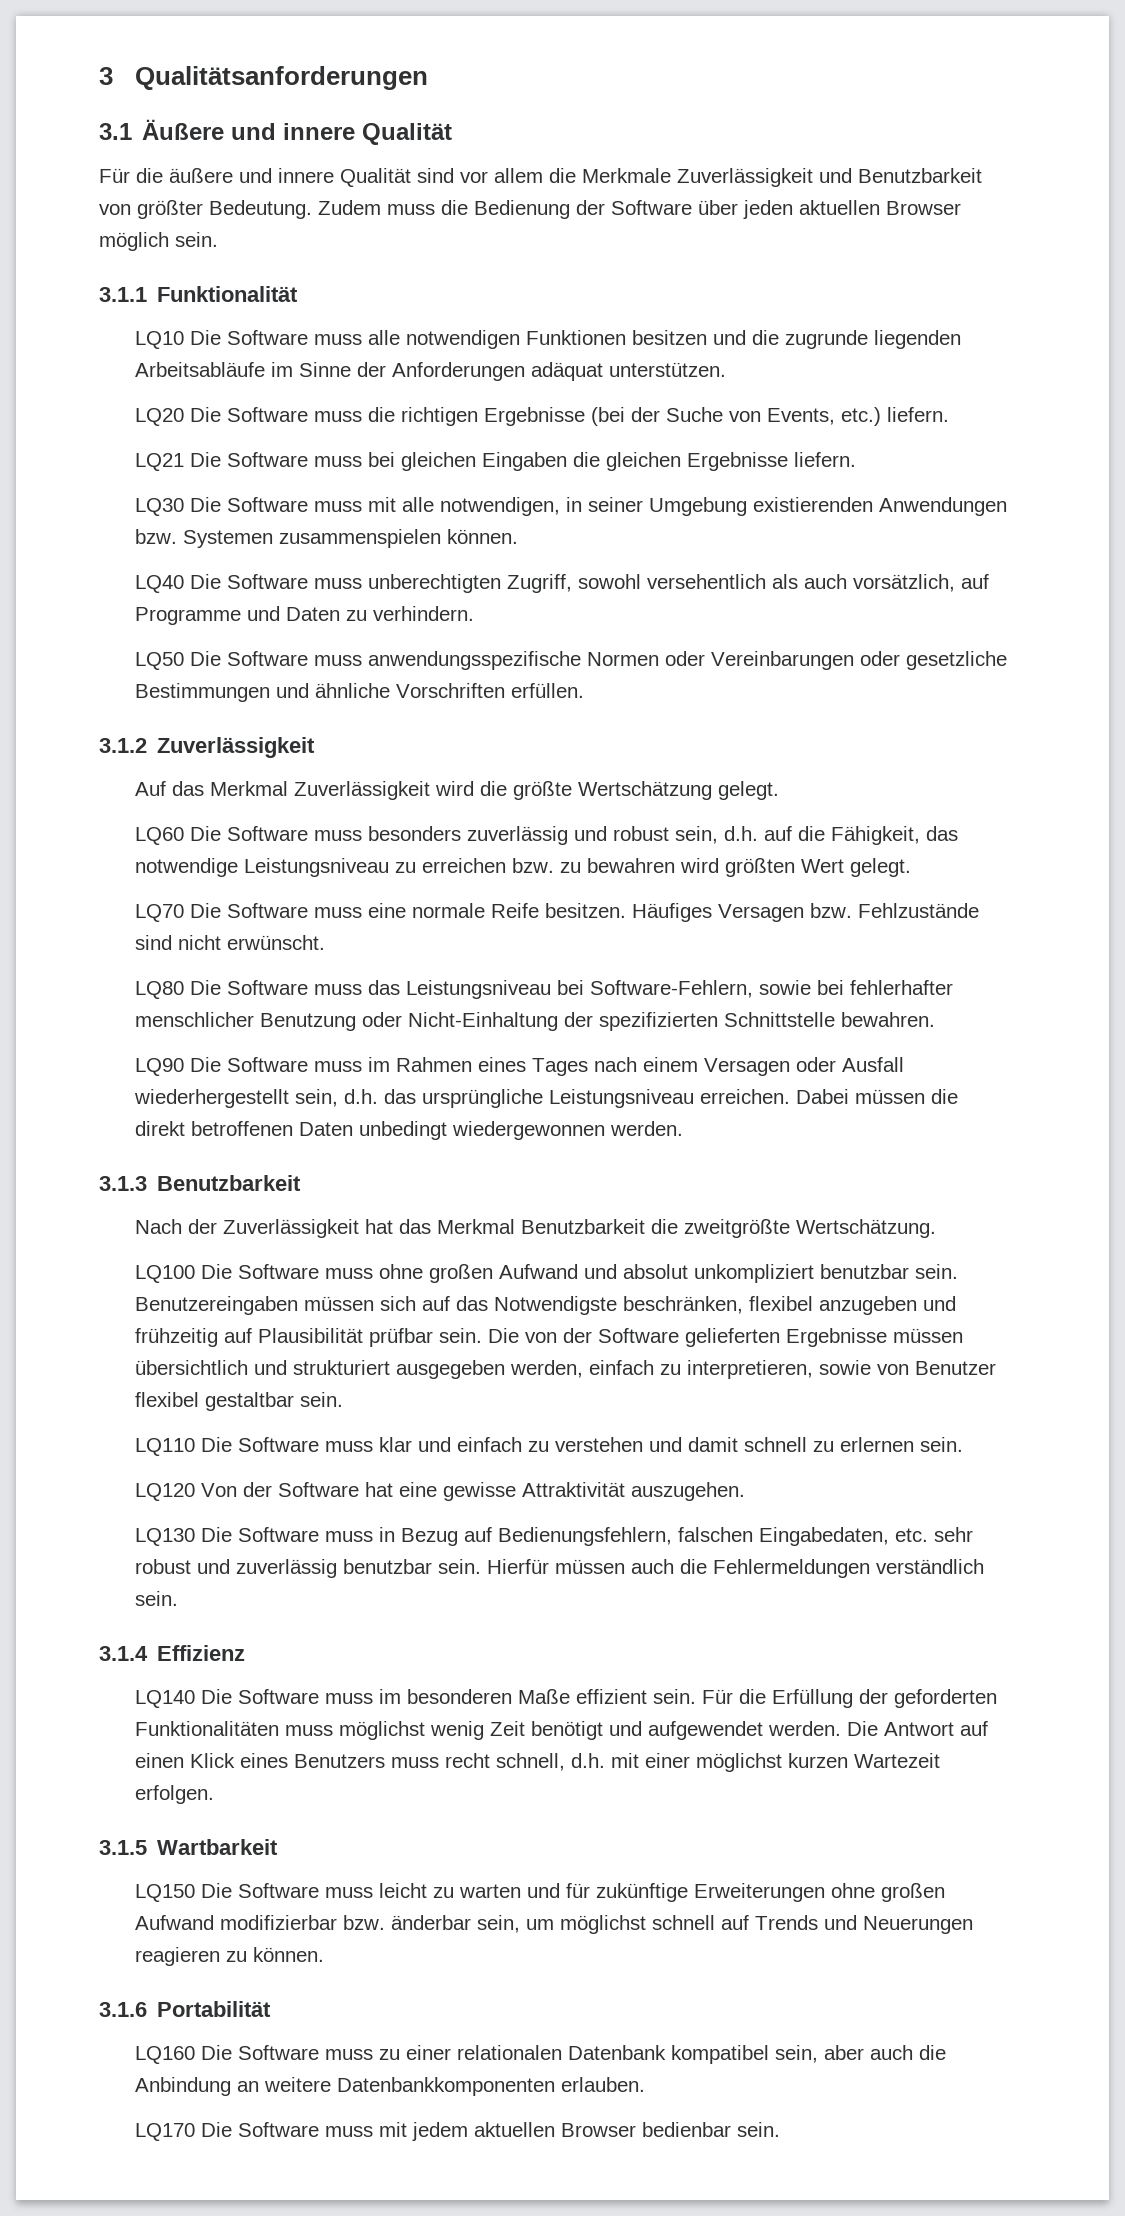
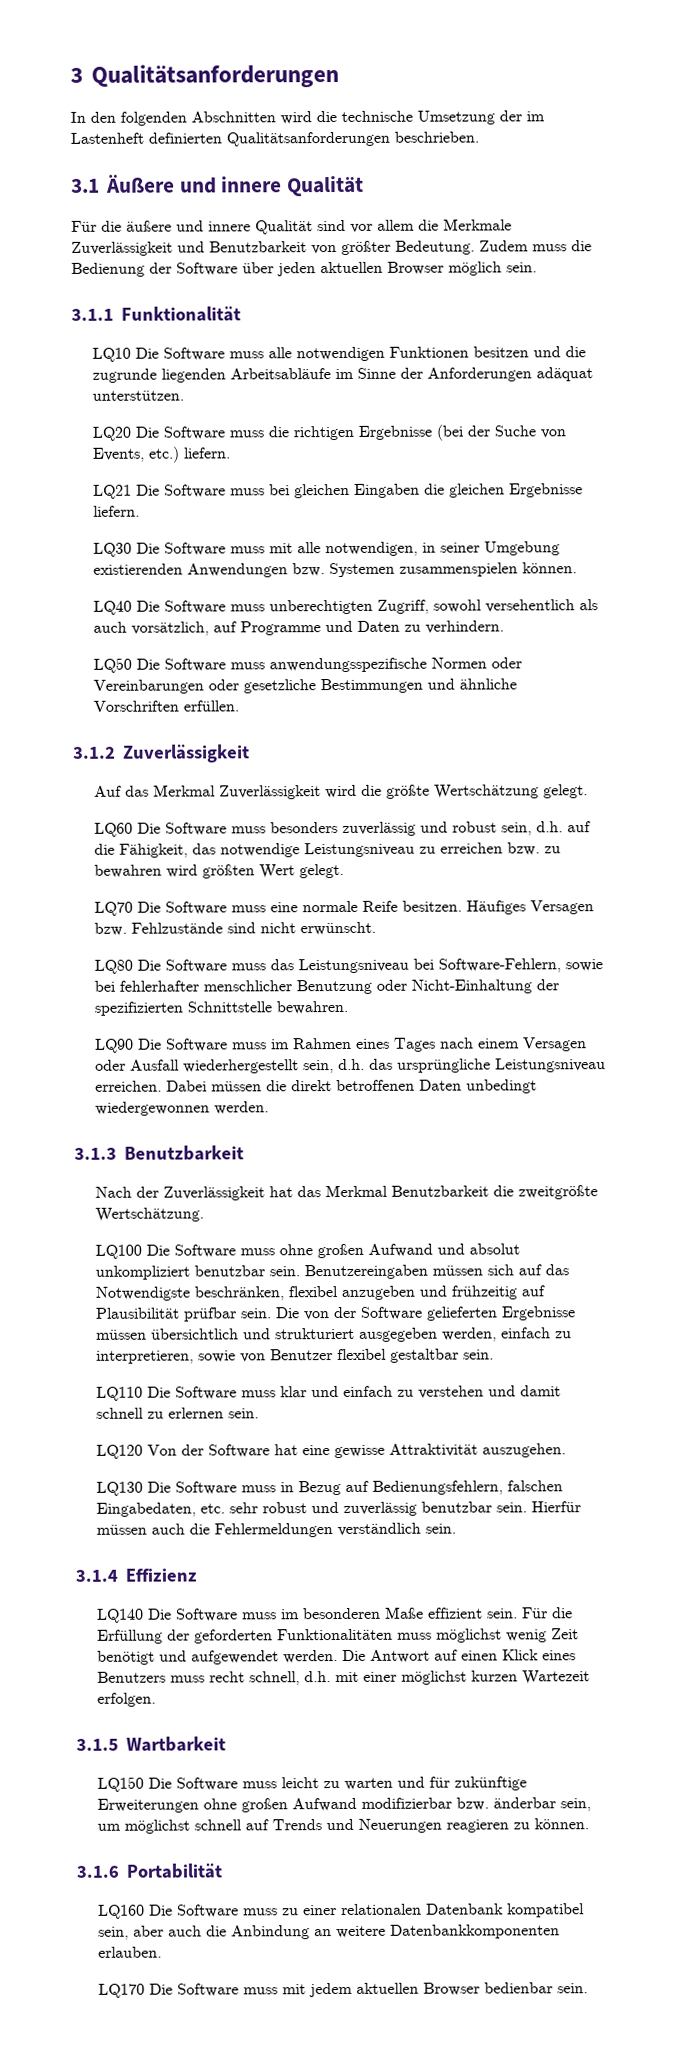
(429, 78) none -> [70,110,545,126] [70,131,479,147] // In den folgenden Abschnitten wird die technische Umsetzung der im Lastenheft definierten Qualitätsanforderungen beschrieben.

